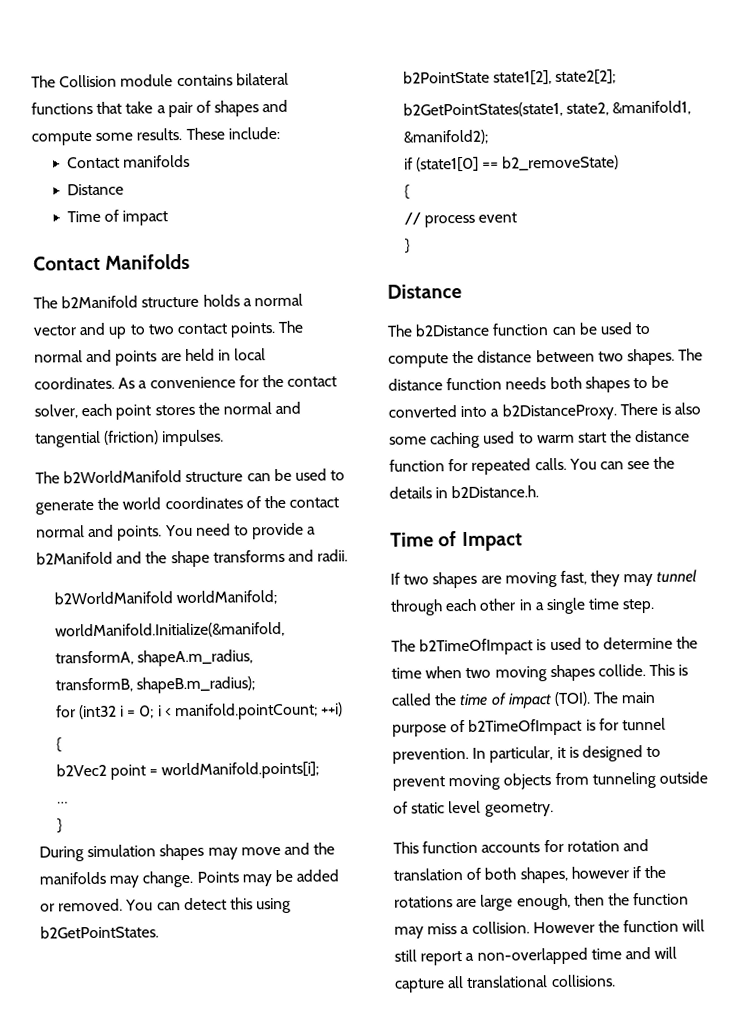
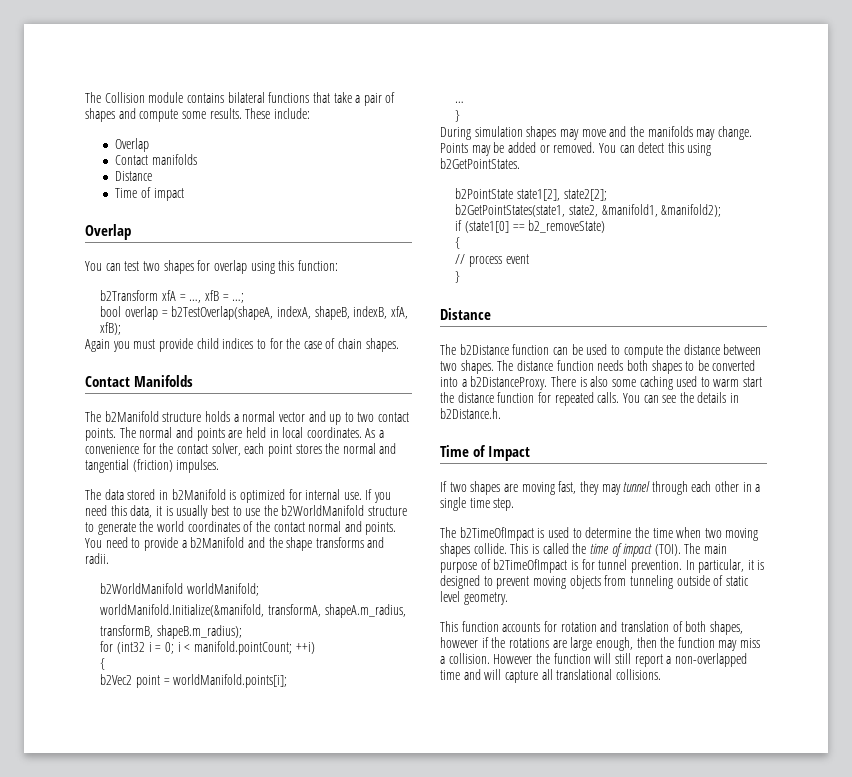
(280, 133) none -> [115,138,150,152] // Overlap
(169, 218) none -> [85,224,131,240] [85,260,338,274] [100,290,245,303] [100,306,408,320] [100,322,122,335] [85,338,399,352] // Overlap // You can test two shapes for overlap using this function: // b2Transform xfA = …, xfB = …; // bool overlap = b2TestOverlap(shapeA, indexA, shapeB, indexB, xfA, xfB); // Again you must provide child indices to for the case of chain shapes.
[63,468,327,484] b2WorldManifold structure can be used -> [104,489,392,503] [85,505,408,519] data stored in b2Manifold is optimized for internal use. If you need this data, it is usually best to use the b2WorldManifold structure

